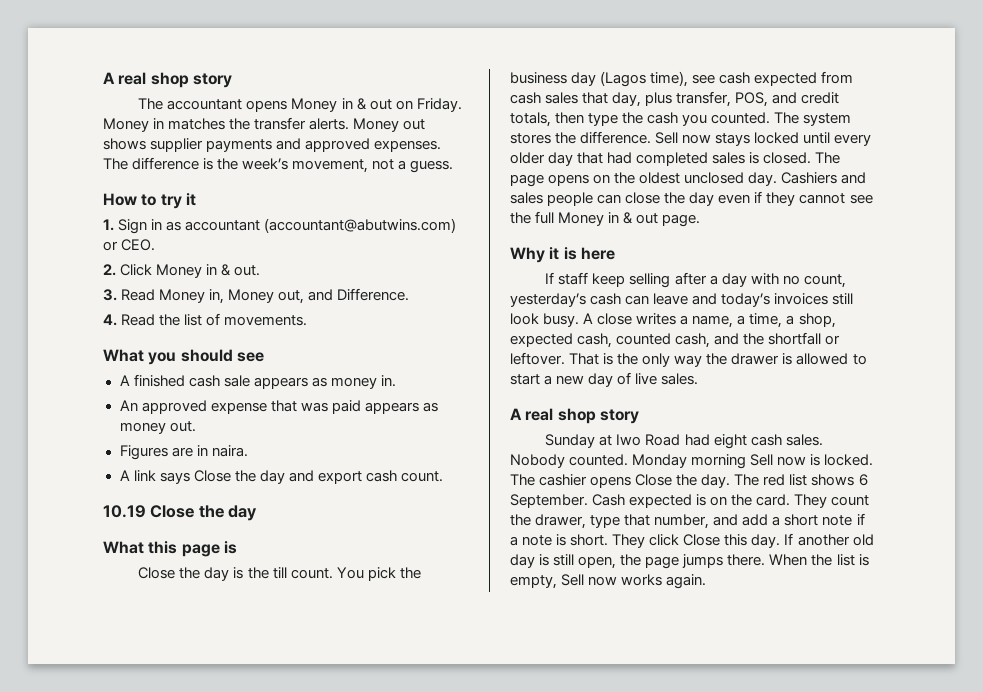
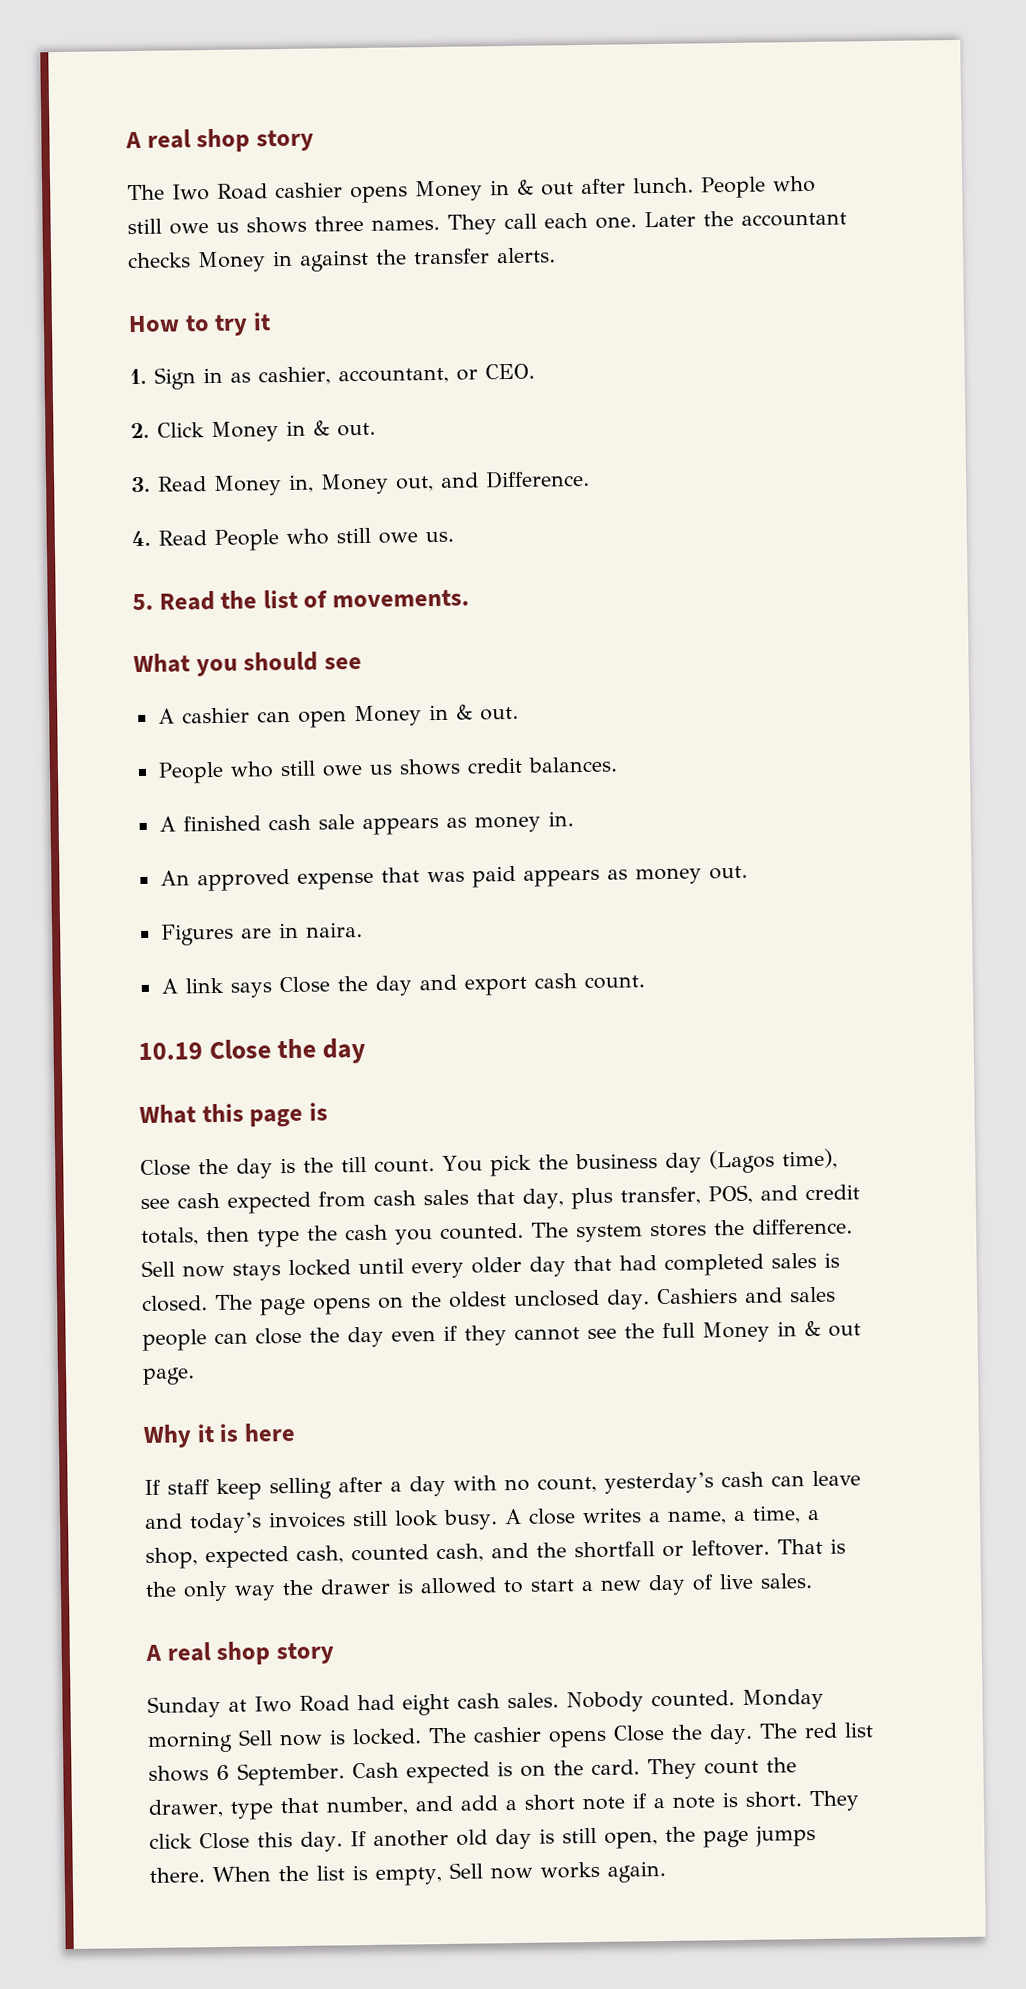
[167,99,243,110] accountant -> [172,182,343,201] Iwo Road cashier
[395,98,462,112] [103,118,226,132] on Friday. Money in matches -> [581,175,816,199] [127,210,847,235] [128,249,369,273] after lunch. People who still owe us shows three names. They call each one. Later the accountant checks Money in against
[353,118,426,132] [103,138,442,152] [103,157,454,173] Money out shows supplier payments and approved expenses. The difference is the week’s movement, not a guess. -> (556, 255) none
[185,218,457,233] accountant (accountant@abutwins.com) -> [258,366,449,386] cashier, accountant,
(156, 320) none -> [214,527,454,551] [132,590,215,611] People who still owe us. // 5. Read
(264, 357) none -> [157,704,519,728] [157,756,618,784] // A cashier can open Money in & out. // People who still owe us shows credit balances.

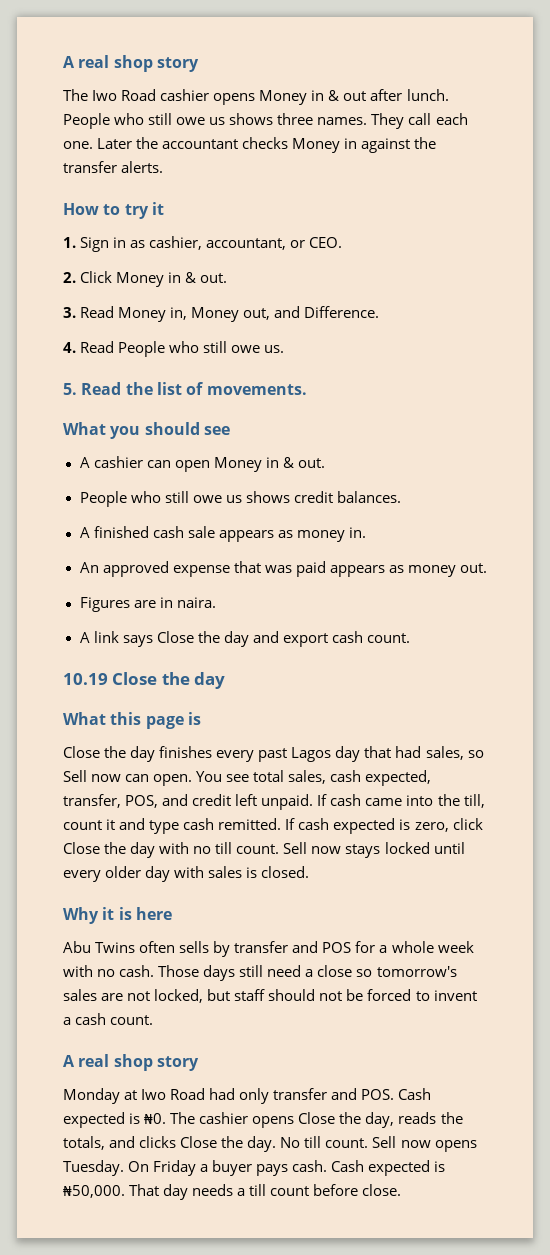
[280,1148,838,1177] [140,1184,860,1214] [141,1218,853,1248] is the till count. You pick the business day (Lagos time), see cash expected from cash sales that day, plus transfer, POS, and credit totals, then type the cash you counted. The system stores the difference. -> [159,746,484,762] [63,770,432,786] [63,794,485,810] [63,818,483,834] [63,842,280,858] finishes every past Lagos day that had sales, so Sell now can open. You see total sales, cash expected, transfer, POS, and credit left unpaid. If cash came into the till, count it and type cash remitted. If cash expected is zero, click Close the day with no till count.
[573,1253,764,1276] that had completed -> [174,866,205,878] with
[215,1286,836,1316] [142,1320,861,1352] [142,1367,195,1386] [143,1422,295,1448] [144,1470,861,1501] [144,1505,820,1534] [145,1538,846,1569] [145,1573,813,1602] [145,1641,334,1666] [147,1695,221,1718] The page opens on the oldest unclosed day. Cashiers and sales people can close the day even if they cannot see the full Money in & out page. // Why it is here // If staff keep selling after a day with no count, yesterday’s cash can leave and today’s invoices still look busy. A close writes a name, a time, a shop, expected cash, counted cash, and the shortfall or leftover. That is the only way the drawer is allowed to start a new day of live sales. // A real shop story // Sunday -> [63,907,172,924] [63,941,474,957] [63,965,457,981] [63,989,477,1003] [63,1013,154,1025] [63,1054,199,1071] [63,1088,120,1104] // Why it is here // Abu Twins often sells by transfer and POS for a whole week with no cash. Those days still need a close so tomorrow's sales are not locked, but staff should not be forced to invent a cash count. // A real shop story // Monday
[402,1688,824,1716] [147,1728,422,1753] eight cash sales. Nobody counted. Monday morning Sell now is locked. -> [239,1088,432,1104] [63,1112,167,1128] only transfer and POS. Cash expected is ₦0.
[709,1722,874,1745] [148,1757,797,1786] [148,1790,859,1820] [149,1825,816,1852] [149,1861,666,1886] day. The red list shows 6 September. Cash expected is on the card. They count the drawer, type that number, and add a short note if a note is short. They click Close this day. If another old day is still open, the page jumps there. When the list is empty, Sell now works again. -> [365,1112,463,1128] [63,1136,477,1152] [63,1160,446,1176] [63,1184,402,1200] day, reads the totals, and clicks Close the day. No till count. Sell now opens Tuesday. On Friday a buyer pays cash. Cash expected is ₦50,000. That day needs a till count before close.

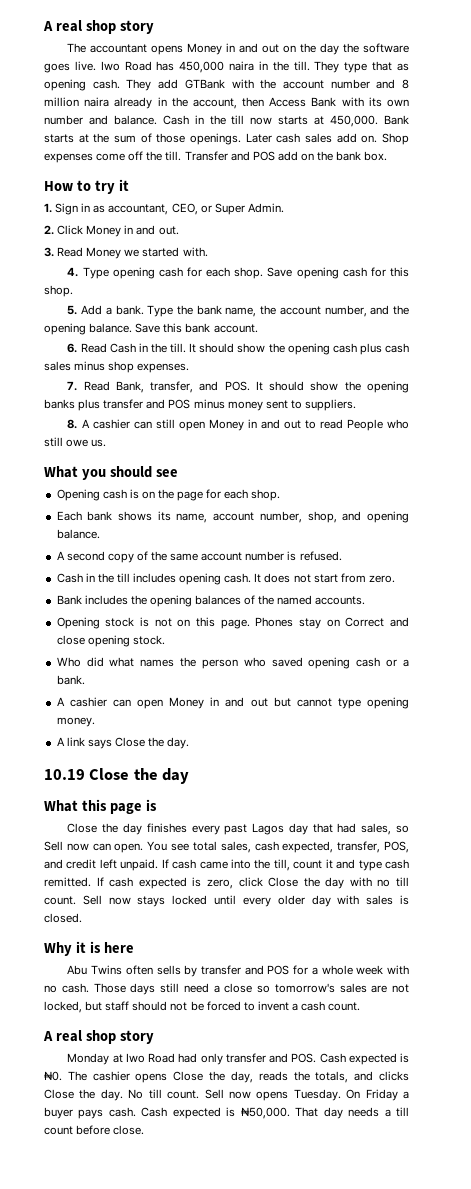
[92,89,449,105] [63,113,468,129] [63,137,437,153] [63,161,164,173] Iwo Road cashier opens Money in & out after lunch. People who still owe us shows three names. They call each one. Later the accountant checks Money in against the transfer alerts. -> [90,43,409,55] [44,61,409,73] [44,79,409,91] [44,97,410,109] [44,115,409,127] [44,133,410,145] [44,151,388,163] accountant opens Money in and out on the day the software goes live. Iwo Road has 450,000 naira in the till. They type that as opening cash. They add GTBank with the account number and 8 million naira already in the account, then Access Bank with its own number and balance. Cash in the till now starts at 450,000. Bank starts at the sum of those openings. Later cash sales add on. Shop expenses come off the till. Transfer and POS add on the bank box.
[149,236,343,250] cashier, accountant, or CEO. -> [108,203,284,215] accountant, CEO, or Super Admin.
[185,272,197,283] & -> [136,225,156,235] and
[170,306,380,322] [63,341,115,353] in, Money out, and Difference. // 4. Read -> [124,247,208,257] [67,267,409,279] [44,285,73,297] [67,305,410,317] [44,323,258,335] [67,343,409,355] [44,361,190,373] [67,381,409,393] [44,399,356,411] [67,419,343,431] we started with. // 4. Type opening cash for each shop. Save opening cash for this shop. // 5. Add a bank. Type the bank name, the account number, and the opening balance. Save this bank account. // 6. Read Cash in the till. It should show the opening cash plus cash sales minus shop expenses. // 7. Read Bank, transfer, and POS. It should show the opening banks plus transfer and POS minus money sent to suppliers. // 8. A cashier can still open Money in and out to read
[63,382,307,395] [63,422,230,439] 5. Read the list of movements. // What you should see -> [44,466,178,480] [56,489,281,501] [56,511,410,523] [56,529,100,539] [56,551,342,563] [56,573,395,585] [56,595,366,607] [56,617,409,629] [56,635,165,647] [56,657,410,669] [56,675,85,685] What you should see // Opening cash is on the page for each shop. // Each bank shows its name, account number, shop, and opening balance. // A second copy of the same account number is refused. // Cash in the till includes opening cash. It does not start from zero. // Bank includes the opening balances of the named accounts. // Opening stock is not on this page. Phones stay on Correct and close opening stock. // Who did what names the person who saved opening cash or a bank.
[282,457,325,468] [79,491,401,507] [79,526,366,542] [79,561,487,577] [79,597,216,612] & out. // People who still owe us shows credit balances. // A finished cash sale appears as money in. // An approved expense that was paid appears as money out. // Figures are in naira. -> [225,697,409,709] [56,717,95,727] and out but cannot type opening money.
[223,631,410,647] day and export cash count. -> [167,737,190,749] day.

